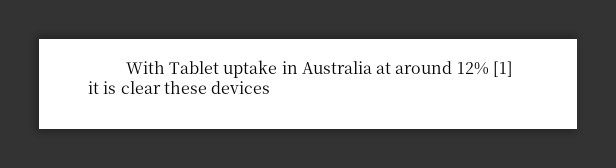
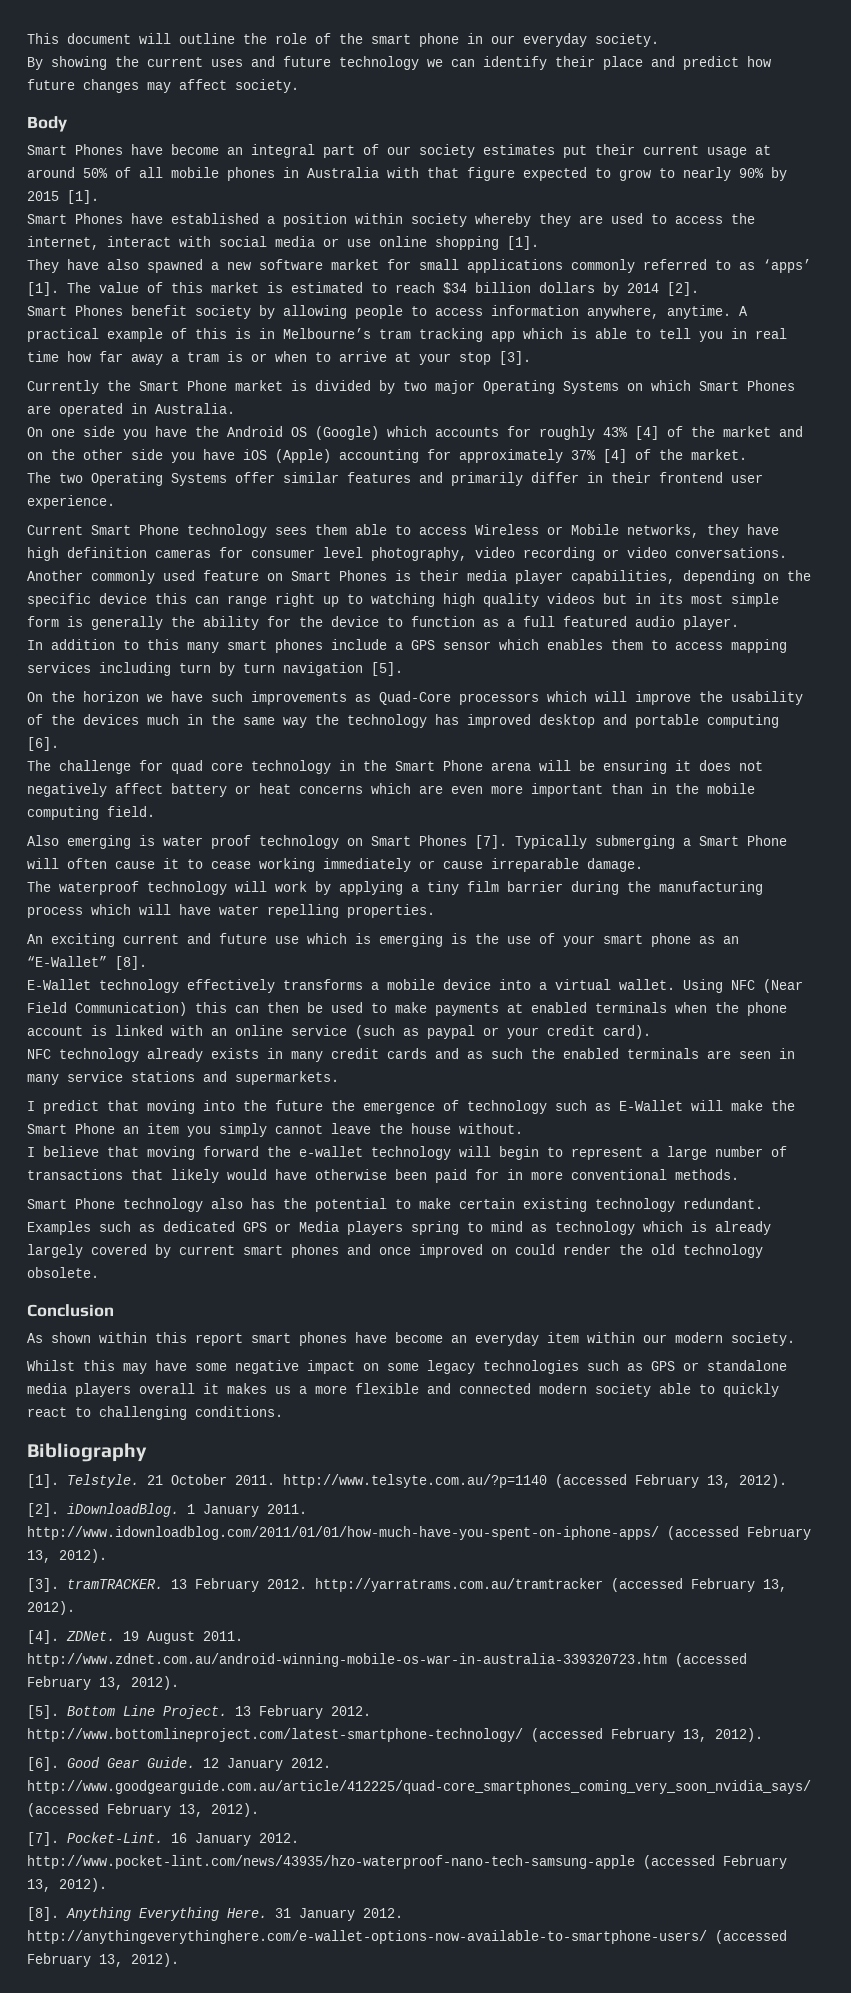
[125,60,514,78] [88,81,271,94] With Tablet uptake in Australia at around 12% [1] it is clear these devices -> [27,33,659,47] [27,56,771,70] [27,79,299,93] [27,116,67,132] [27,144,771,158] [27,167,787,181] [27,190,99,204] [27,213,755,227] [27,236,539,250] [27,259,811,273] [27,282,699,296] [27,305,748,319] [27,328,787,342] [27,351,531,365] [27,380,795,394] [27,403,235,417] [27,426,803,440] [27,449,747,463] [27,472,763,486] [27,495,115,509] [27,524,779,538] [27,547,787,561] [27,570,811,584] [27,593,779,607] [27,616,739,630] [27,639,787,653] [27,662,403,676] [27,691,803,705] [27,714,779,728] [27,737,59,751] [27,760,763,774] [27,783,755,797] [27,806,155,820] [27,835,787,849] [27,858,643,872] [27,881,763,895] [27,904,435,918] [27,933,739,947] [27,956,147,970] [27,979,803,993] [27,1002,787,1016] [27,1025,651,1039] [27,1048,795,1062] [27,1071,339,1085] [27,1100,795,1114] [27,1123,523,1137] [27,1146,787,1160] [27,1169,739,1183] [27,1198,763,1212] [27,1221,771,1235] [27,1244,763,1258] [27,1267,99,1278] [27,1304,114,1317] [27,1332,795,1346] [27,1360,787,1374] [27,1383,779,1397] [27,1406,283,1420] [27,1443,147,1462] [27,1474,787,1488] [27,1503,307,1517] [27,1526,811,1540] [27,1549,107,1563] [27,1578,787,1592] [27,1601,75,1615] [27,1630,243,1644] [27,1653,747,1667] [27,1676,179,1690] [27,1705,371,1719] [27,1728,763,1742] [27,1757,331,1771] [27,1780,811,1794] [27,1803,259,1817] [27,1832,299,1846] [27,1855,787,1869] [27,1878,107,1892] [27,1907,403,1921] [27,1930,787,1944] [27,1953,179,1967] This document will outline the role of the smart phone in our everyday society. // By showing the current uses and future technology we can identify their place and predict how future changes may affect society. // Body // Smart Phones have become an integral part of our society estimates put their current usage at around 50% of all mobile phones in Australia with that figure expected to grow to nearly 90% by 2015 [1]. // Smart Phones have established a position within society whereby they are used to access the internet, interact with social media or use online shopping [1]. // They have also spawned a new software market for small applications commonly referred to as ‘apps’ [1]. The value of this market is estimated to reach $34 billion dollars by 2014 [2]. // Smart Phones benefit society by allowing people to access information anywhere, anytime. A practical example of this is in Melbourne’s tram tracking app which is able to tell you in real time how far away a tram is or when to arrive at your stop [3]. // Currently the Smart Phone market is divided by two major Operating Systems on which Smart Phones are operated in Australia. // On one side you have the Android OS (Google) which accounts for roughly 43% [4] of the market and on the other side you have iOS (Apple) accounting for approximately 37% [4] of the market. // The two Operating Systems offer similar features and primarily differ in their frontend user experience. // Current Smart Phone technology sees them able to access Wireless or Mobile networks, they have high definition cameras for consumer level photography, video recording or video conversations. Another commonly used feature on Smart Phones is their media player capabilities, depending on the specific device this can range right up to watching high quality videos but in its most simple form is generally the ability for the device to function as a full featured audio player. // In addition to this many smart phones include a GPS sensor which enables them to access mapping services including turn by turn navigation [5]. // On the horizon we have such improvements as Quad-Core processors which will improve the usability of the devices much in the same way the technology has improved desktop and portable computing [6]. // The challenge for quad core technology in the Smart Phone arena will be ensuring it does not negatively affect battery or heat concerns which are even more important than in the mobile computing field. // Also emerging is water proof technology on Smart Phones [7]. Typically submerging a Smart Phone will often cause it to cease working immediately or cause irreparable damage. // The waterproof technology will work by applying a tiny film barrier during the manufacturing process which will have water repelling properties. // An exciting current and future use which is emerging is the use of your smart phone as an “E-Wallet” [8]. // E-Wallet technology effectively transforms a mobile device into a virtual wallet. Using NFC (Near Field Communication) this can then be used to make payments at enabled terminals when the phone account is linked with an online service (such as paypal or your credit card). // NFC technology already exists in many credit cards and as such the enabled terminals are seen in many service stations and supermarkets. // I predict that moving into the future the emergence of technology such as E-Wallet will make the Smart Phone an item you simply cannot leave the house without. // I believe that moving forward the e-wallet technology will begin to represent a large number of transactions that likely would have otherwise been paid for in more conventional methods. // Smart Phone technology also has the potential to make certain existing technology redundant. Examples such as dedicated GPS or Media players spring to mind as technology which is already largely covered by current smart phones and once improved on could render the old technology obsolete. // Conclusion // As shown within this report smart phones have become an everyday item within our modern society. // Whilst this may have some negative impact on some legacy technologies such as GPS or standalone media players overall it makes us a more flexible and connected modern society able to quickly react to challenging conditions. // Bibliography // [1]. Telstyle. 21 October 2011. http://www.telsyte.com.au/?p=1140 (accessed February 13, 2012). // [2]. iDownloadBlog. 1 January 2011. http://www.idownloadblog.com/2011/01/01/how-much-have-you-spent-on-iphone-apps/ (accessed February 13, 2012). // [3]. tramTRACKER. 13 February 2012. http://yarratrams.com.au/tramtracker (accessed February 13, 2012). // [4]. ZDNet. 19 August 2011. http://www.zdnet.com.au/android-winning-mobile-os-war-in-australia-339320723.htm (accessed February 13, 2012). // [5]. Bottom Line Project. 13 February 2012. http://www.bottomlineproject.com/latest-smartphone-technology/ (accessed February 13, 2012). // [6]. Good Gear Guide. 12 January 2012. http://www.goodgearguide.com.au/article/412225/quad-core_smartphones_coming_very_soon_nvidia_says/ (accessed February 13, 2012). // [7]. Pocket-Lint. 16 January 2012. http://www.pocket-lint.com/news/43935/hzo-waterproof-nano-tech-samsung-apple (accessed February 13, 2012). // [8]. Anything Everything Here. 31 January 2012. http://anythingeverythinghere.com/e-wallet-options-now-available-to-smartphone-users/ (accessed February 13, 2012).

